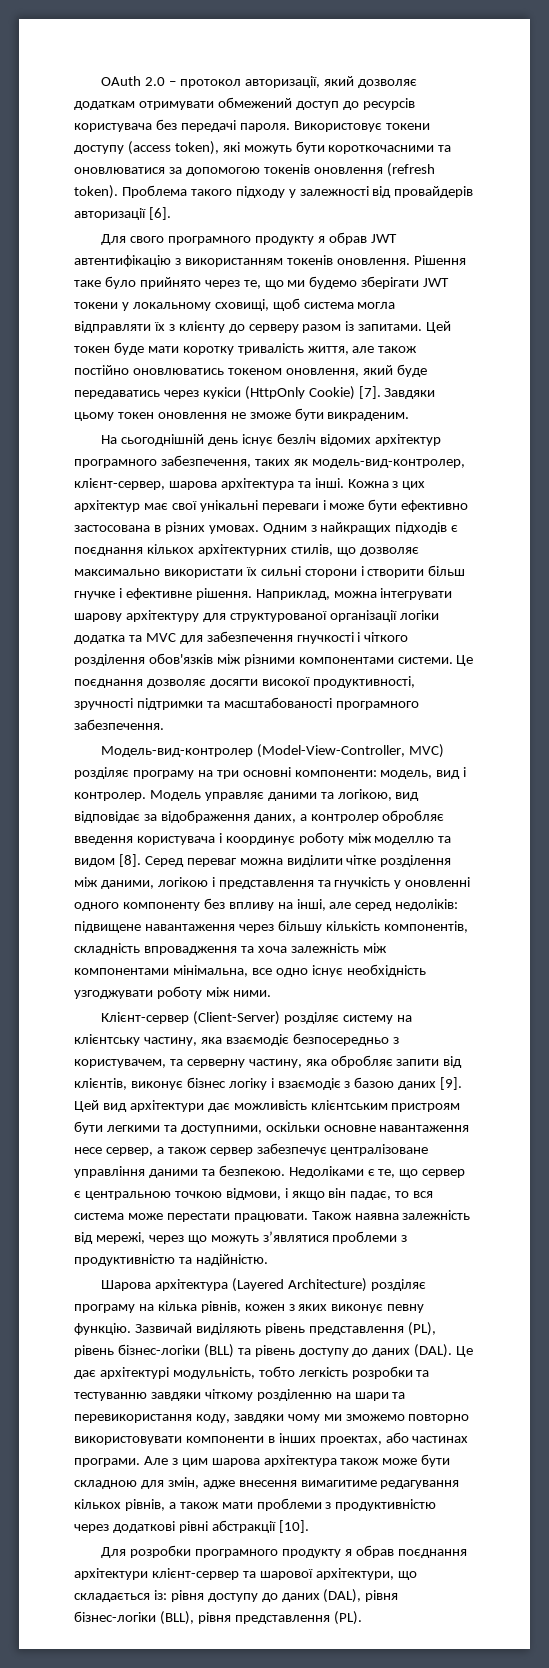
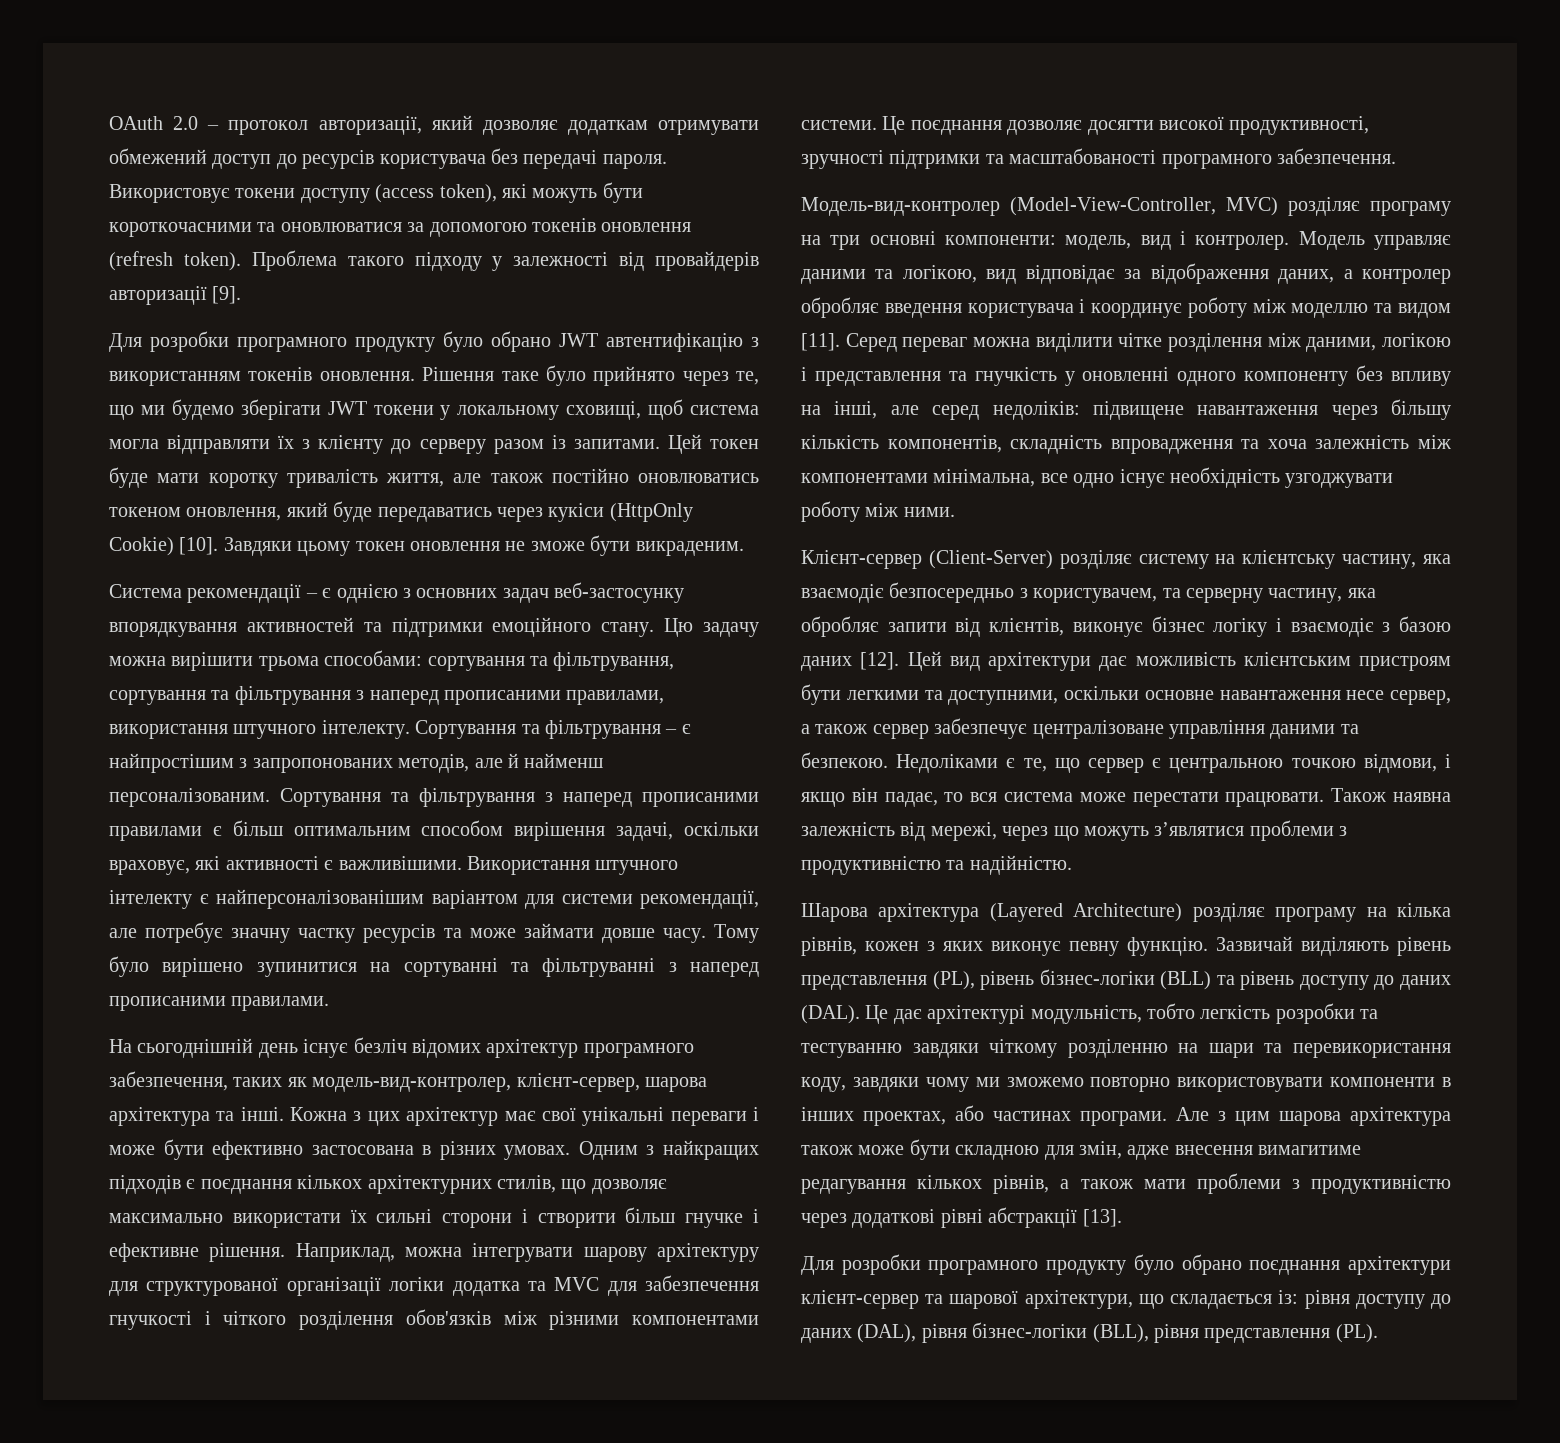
[148,207,171,220] [101,232,367,245] [6]. // Для свого програмного продукту я обрав -> [212,286,242,304] [109,331,551,352] [9]. // Для розробки програмного продукту було обрано
[358,386,381,399] [7]. -> [179,537,219,555] [10].
(410, 416) none -> [109,582,685,603] [109,617,760,637] [109,650,675,671] [109,686,665,705] [109,720,691,739] [109,753,605,773] [109,788,759,807] [109,820,759,841] [109,856,679,875] [109,889,759,909] [109,922,760,943] [109,956,759,977] [109,996,330,1011] // Система рекомендації – є однією з основних задач веб-застосунку впорядкування активностей та підтримки емоційного стану. Цю задачу можна вирішити трьома способами: сортування та фільтрування, сортування та фільтрування з наперед прописаними правилами, використання штучного інтелекту. Сортування та фільтрування – є найпростішим з запропонованих методів, але й найменш персоналізованим. Сортування та фільтрування з наперед прописаними правилами є більш оптимальним способом вирішення задачі, оскільки враховує, які активності є важливішими. Використання штучного інтелекту є найперсоналізованішим варіантом для системи рекомендації, але потребує значну частку ресурсів та може займати довше часу. Тому було вирішено зупинитися на сортуванні та фільтруванні з наперед прописаними правилами.
[118,854,141,867] [8]. -> [801,333,840,351] [11].
[440,1077,463,1090] [9]. -> [860,652,900,670] [12].
[278,1520,309,1533] [101,1545,394,1558] [10]. // Для розробки програмного продукту я обрав -> [1082,1209,1122,1227] [801,1254,1242,1275] [13]. // Для розробки програмного продукту було обрано

